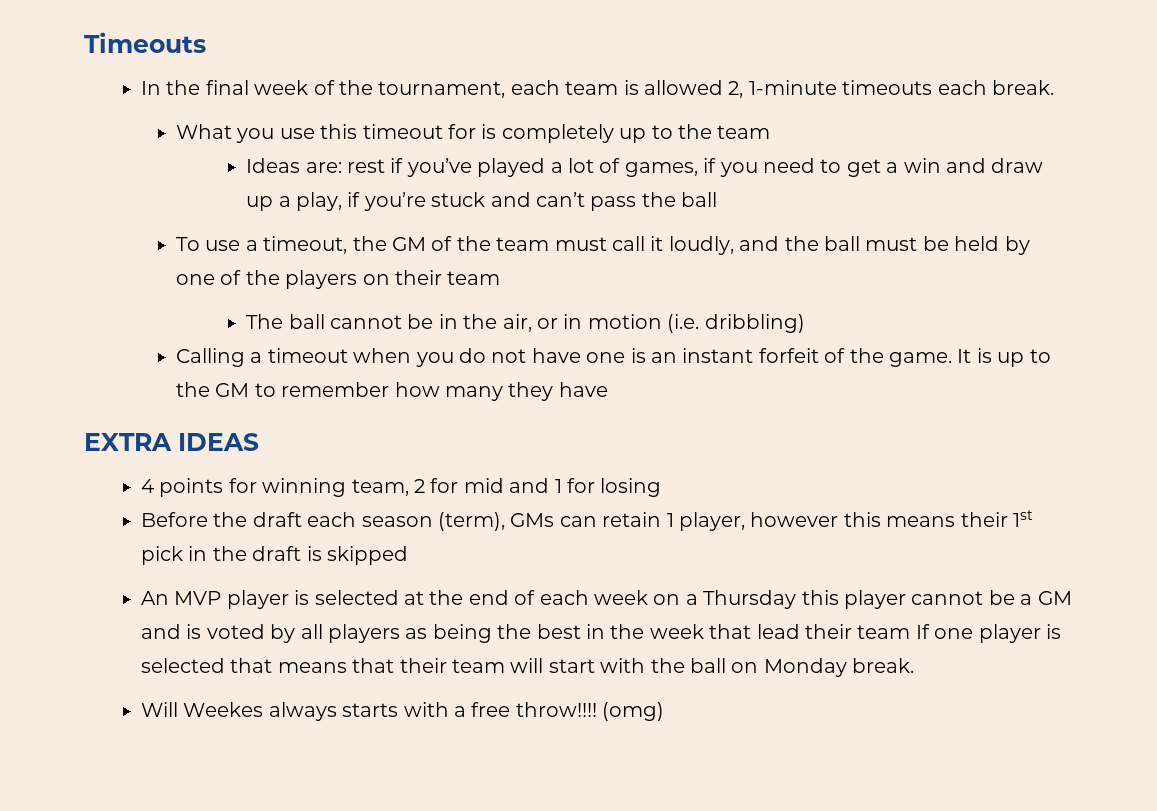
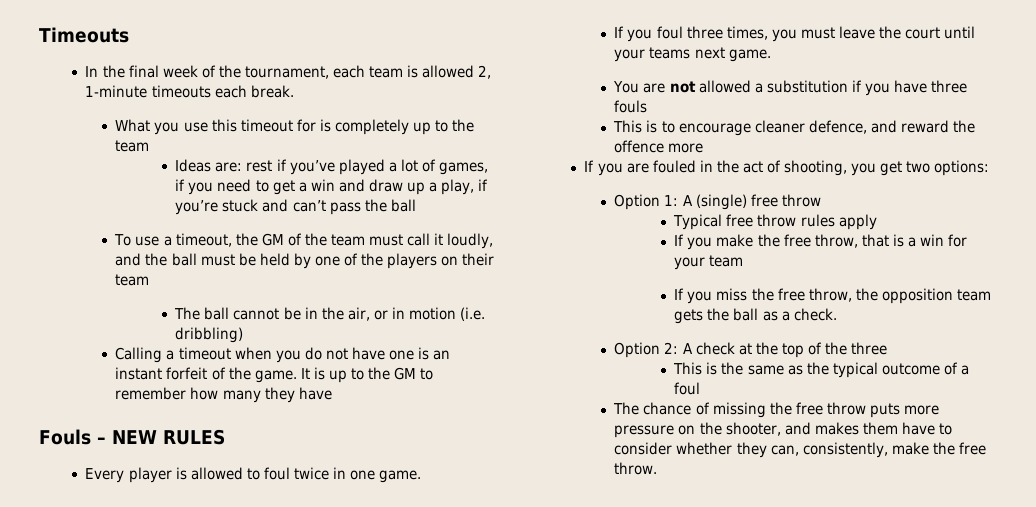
[84,433,259,451] [141,478,662,497] [141,510,1034,531] [141,546,409,565] [141,590,1072,609] [141,624,1062,643] [141,658,915,677] [141,702,665,721] EXTRA IDEAS // 4 points for winning team, 2 for mid and 1 for losing // Before the draft each season (term), GMs can retain 1 player, however this means their 1st pick in the draft is skipped // An MVP player is selected at the end of each week on a Thursday this player cannot be a GM and is voted by all players as being the best in the week that lead their team If one player is selected that means that their team will start with the ball on Monday break. // Will Weekes always starts with a free throw!!!! (omg) -> [39,429,225,445] [85,467,421,483] [614,26,975,42] [614,47,771,62] [613,80,967,96] [614,100,648,113] [613,120,975,136] [614,140,704,153] [584,160,990,176] [614,194,821,210] [673,214,877,230] [674,234,967,250] [674,255,744,270] [674,288,991,304] [674,308,837,324] [614,342,887,358] [673,362,969,378] [674,382,701,395] [613,402,939,418] [614,422,952,438] [614,442,986,458] [614,462,658,475] Fouls – NEW RULES // Every player is allowed to foul twice in one game. // If you foul three times, you must leave the court until your teams next game. // You are not allowed a substitution if you have three fouls // This is to encourage cleaner defence, and reward the offence more // If you are fouled in the act of shooting, you get two options: // Option 1: A (single) free throw // Typical free throw rules apply // If you make the free throw, that is a win for your team // If you miss the free throw, the opposition team gets the ball as a check. // Option 2: A check at the top of the three // This is the same as the typical outcome of a foul // The chance of missing the free throw puts more pressure on the shooter, and makes them have to consider whether they can, consistently, make the free throw.

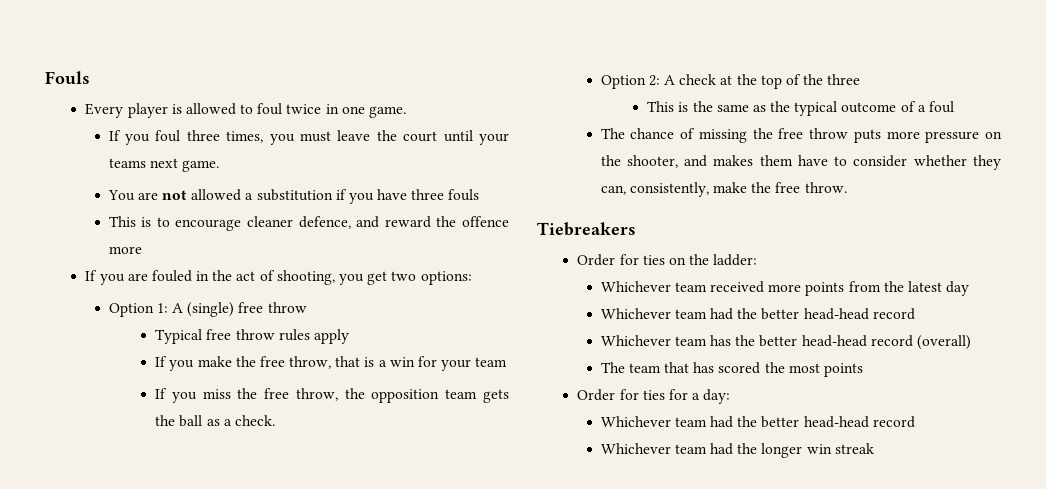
[39,27,129,43] [85,65,492,79] [85,85,294,98] [115,119,474,135] [115,140,150,152] [175,159,488,175] [175,179,488,195] [175,199,416,215] [114,233,494,249] [115,253,495,269] [115,274,150,286] [174,307,485,321] [175,327,244,343] [115,347,450,363] [115,367,433,383] [115,387,332,403] [39,429,225,445] Timeouts // In the final week of the tournament, each team is allowed 2, 1-minute timeouts each break. // What you use this timeout for is completely up to the team // Ideas are: rest if you’ve played a lot of games, if you need to get a win and draw up a play, if you’re stuck and can’t pass the ball // To use a timeout, the GM of the team must call it loudly, and the ball must be held by one of the players on their team // The ball cannot be in the air, or in motion (i.e. dribbling) // Calling a timeout when you do not have one is an instant forfeit of the game. It is up to the GM to remember how many they have // Fouls – NEW RULES -> [45,71,90,84] Fouls
(658, 468) none -> [537,222,636,236] [577,254,758,266] [600,281,970,296] [600,308,915,320] [600,335,971,350] [600,362,863,377] [577,389,731,404] [600,416,915,428] [600,443,874,458] // Tiebreakers // Order for ties on the ladder: // Whichever team received more points from the latest day // Whichever team had the better head-head record // Whichever team has the better head-head record (overall) // The team that has scored the most points // Order for ties for a day: // Whichever team had the better head-head record // Whichever team had the longer win streak

